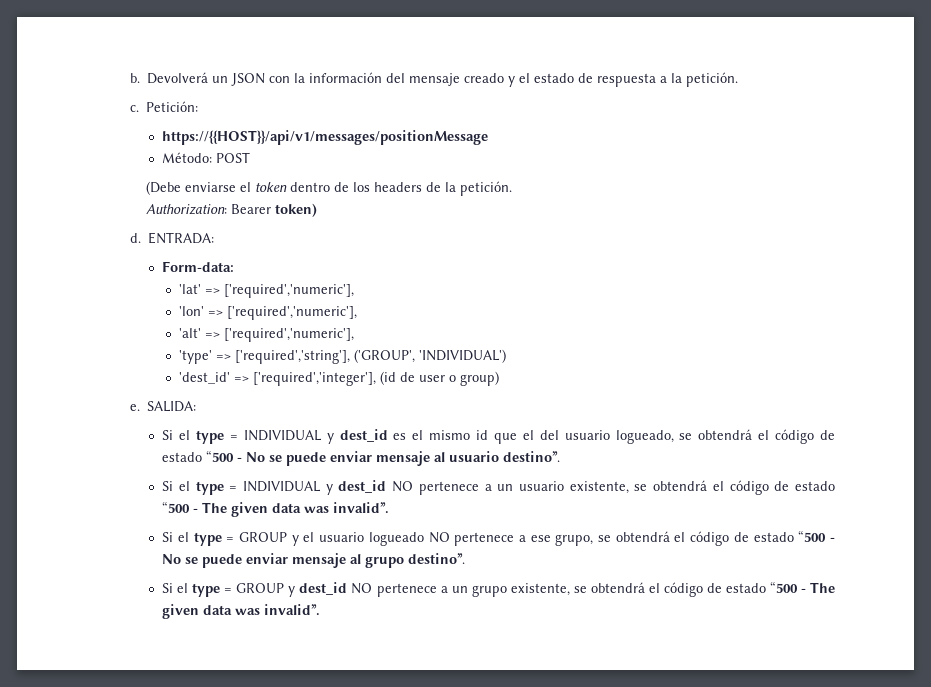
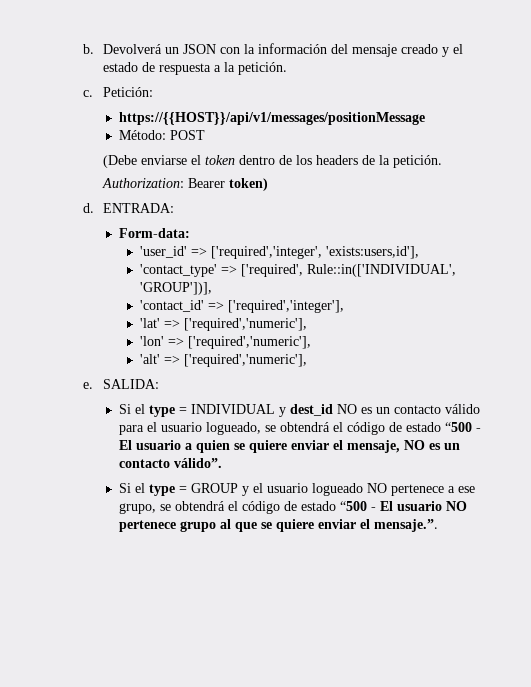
(235, 266) none -> [139,246,419,259] [139,264,456,277] [139,282,212,295] [139,300,344,313] // 'user_id' => ['required','integer', 'exists:users,id'], // 'contact_type' => ['required', Rule::in(['INDIVIDUAL', 'GROUP'])], // 'contact_id' => ['required','integer'],
[178,349,506,364] [178,371,499,386] // 'type' => ['required','string'], ('GROUP', 'INDIVIDUAL') // 'dest_id' => ['required','integer'], (id de user o group) -> (307, 360) none
[393,430,559,444] es el mismo id que el del -> [336,404,480,414] [118,422,157,435] NO es un contacto válido para el
[246,451,561,466] [162,480,836,495] [162,501,390,517] No se puede enviar mensaje al usuario destino”. // Si el type = INDIVIDUAL y dest_id NO pertenece a un usuario existente, se obtendrá el código de estado “500 - The given data was invalid”. -> [118,440,460,453] [118,458,222,468] El usuario a quien se quiere enviar el mensaje, NO es un contacto válido”.
[162,553,466,568] [162,581,835,597] [162,604,321,619] No se puede enviar mensaje al grupo destino”. // Si el type = GROUP y dest_id NO pertenece a un grupo existente, se obtendrá el código de estado “500 - The given data was invalid”. -> [379,501,467,511] [118,519,438,532] El usuario NO pertenece grupo al que se quiere enviar el mensaje.”.

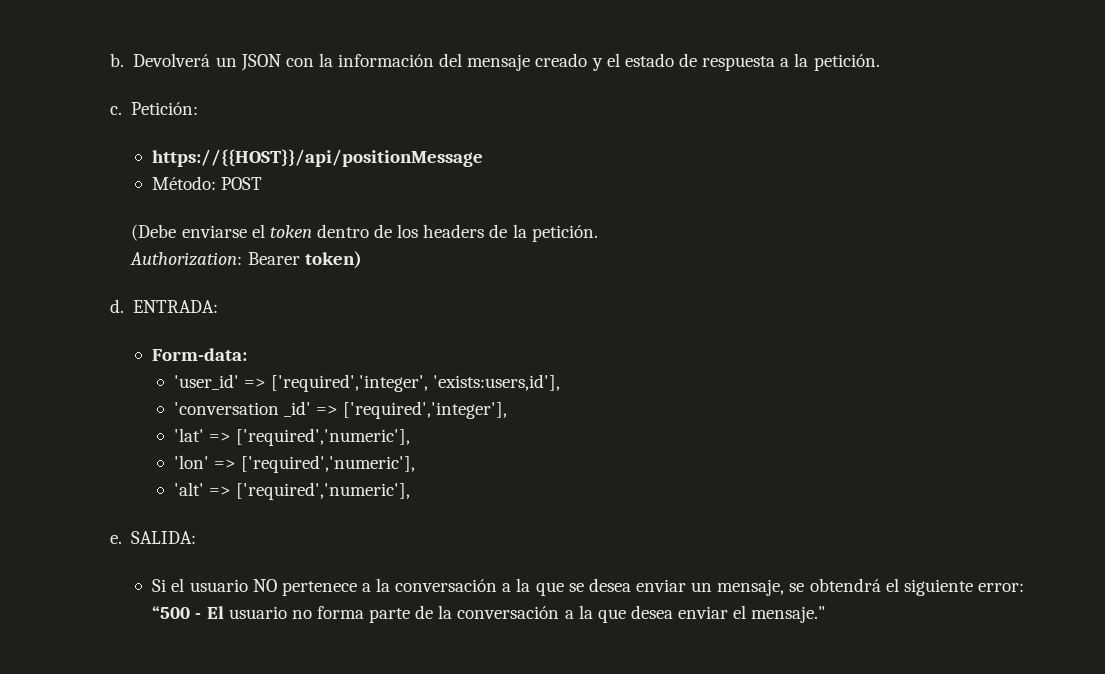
[118,112,425,125] https://{{HOST}}/api/v1/messages/positionMessage -> [152,149,484,167] https://{{HOST}}/api/positionMessage
[139,264,456,277] [139,282,212,295] [139,300,204,312] 'contact_type' => ['required', Rule::in(['INDIVIDUAL', 'GROUP'])], // 'contact_id' -> [173,401,311,417] 'conversation _id'
[148,404,480,417] [118,422,481,435] [118,440,460,453] [118,458,222,468] [118,483,475,496] [118,501,467,514] [118,519,438,532] type = INDIVIDUAL y dest_id NO es un contacto válido para el usuario logueado, se obtendrá el código de estado “500 - El usuario a quien se quiere enviar el mensaje, NO es un contacto válido”. // Si el type = GROUP y el usuario logueado NO pertenece a ese grupo, se obtendrá el código de estado “500 - El usuario NO pertenece grupo al que se quiere enviar el mensaje.”. -> [189,578,1024,596] [152,605,826,623] usuario NO pertenece a la conversación a la que se desea enviar un mensaje, se obtendrá el siguiente error: “500 - El usuario no forma parte de la conversación a la que desea enviar el mensaje."

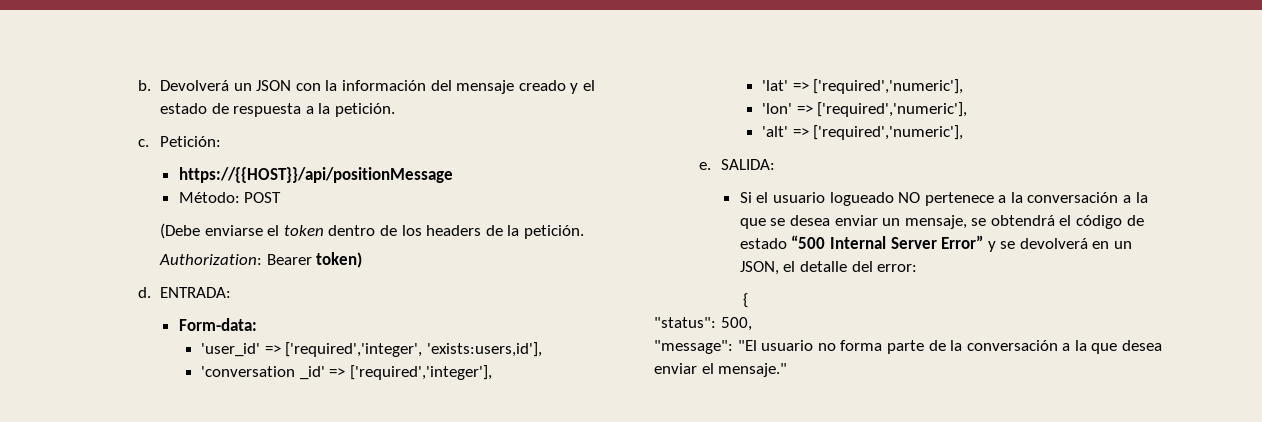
(248, 585) none -> [829,192,894,206] logueado
[903,579,1024,596] [152,606,224,619] siguiente error: “500 - El -> [1076,215,1144,229] [739,235,1133,252] [739,261,918,275] [743,293,749,308] [654,317,752,331] [654,340,757,354] código de estado “500 Internal Server Error” y se devolverá en un JSON, el detalle del error: // { // "status": 500, // "message": "El

